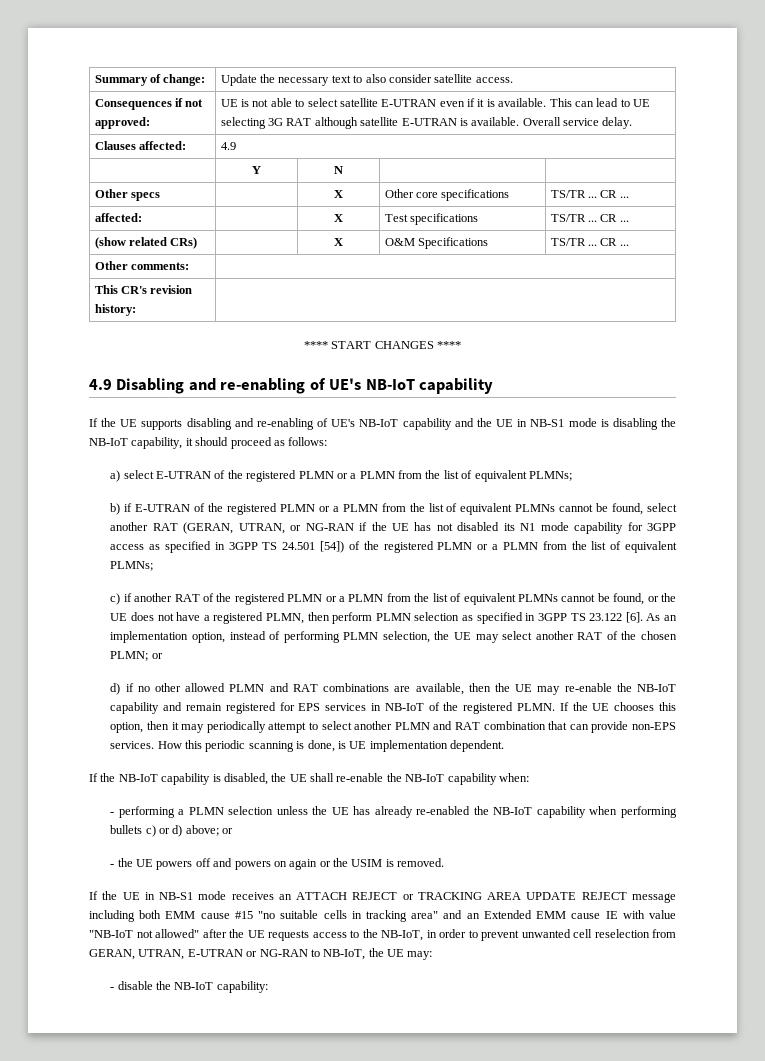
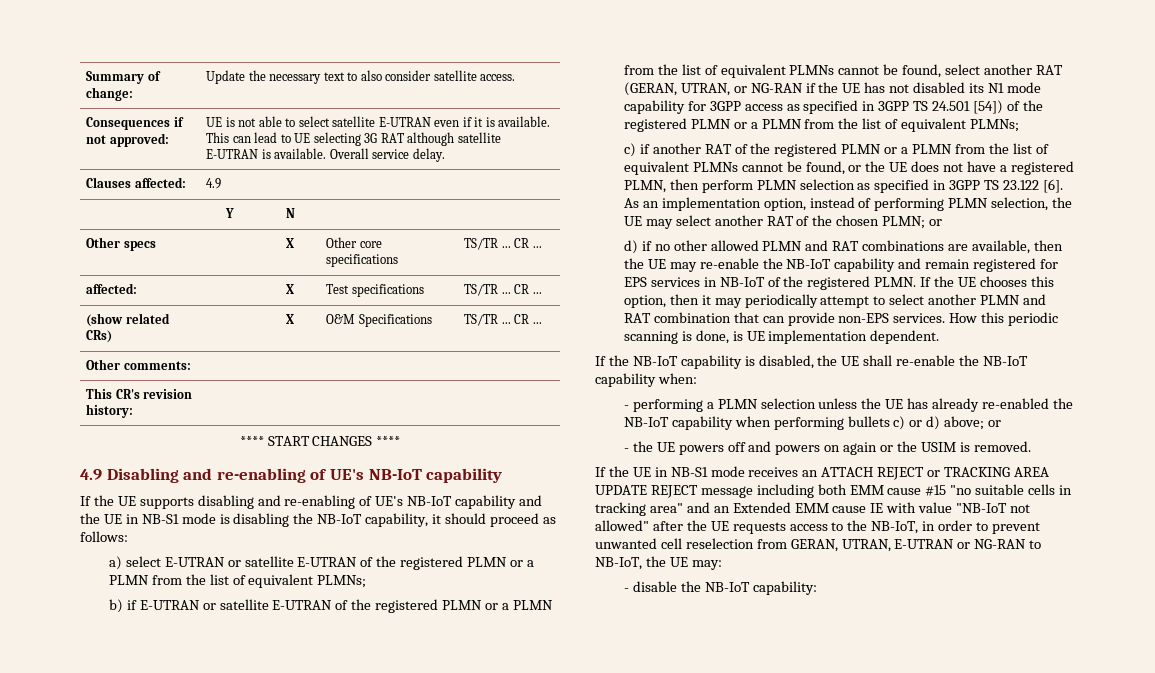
(212, 475) none -> [227,556,358,567] or satellite E-UTRAN
(191, 508) none -> [202,599,333,610] or satellite E-UTRAN

